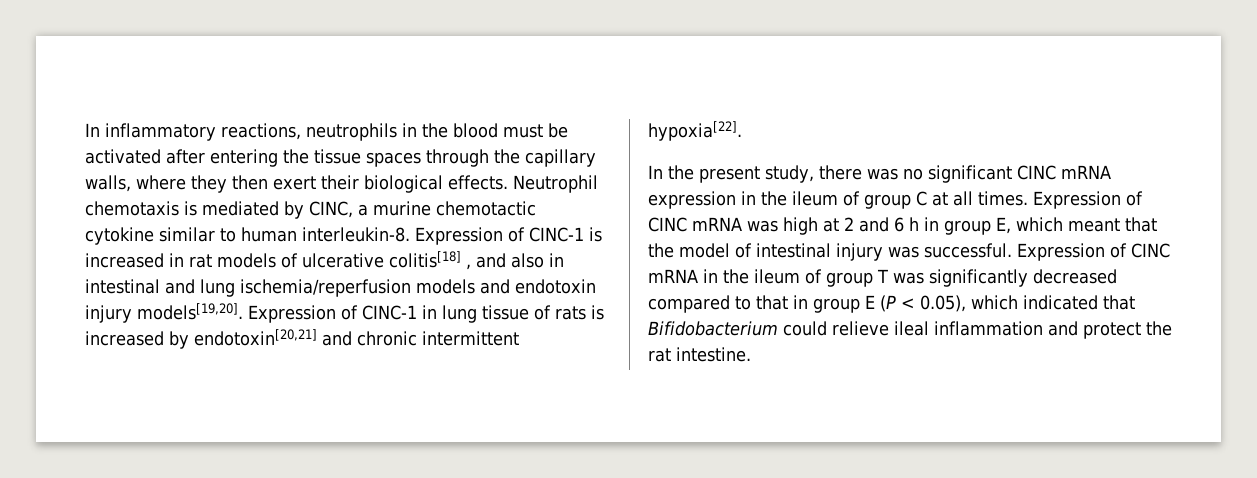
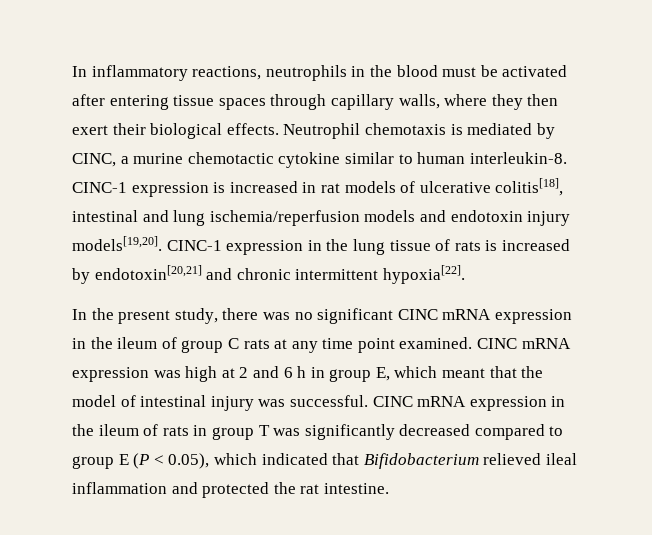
[283,149,309,164] the -> (169, 102) none
[494,149,520,164] the -> (327, 102) none
[415,227,584,245] Expression of CINC-1 -> [72,182,209,197] CINC-1 expression
[389,251,564,270] colitis[18] , and also in -> [495,178,564,196] colitis[18],
[248,305,437,323] Expression of CINC-1 in -> [166,239,349,255] CINC-1 expression in the
[932,191,1143,209] [648,217,742,232] at all times. Expression of CINC mRNA -> [243,337,571,353] [72,367,149,382] rats at any time point examined. CINC mRNA expression
[1017,243,1170,261] [648,269,822,284] Expression of CINC mRNA in the ileum of -> [372,396,566,411] [72,424,208,436] CINC mRNA expression in the ileum of rats in
[756,295,808,310] that in -> (564, 431) none
[783,321,889,336] could relieve -> [483,453,542,465] relieved
[1083,322,1141,339] protect -> [202,482,270,498] protected

